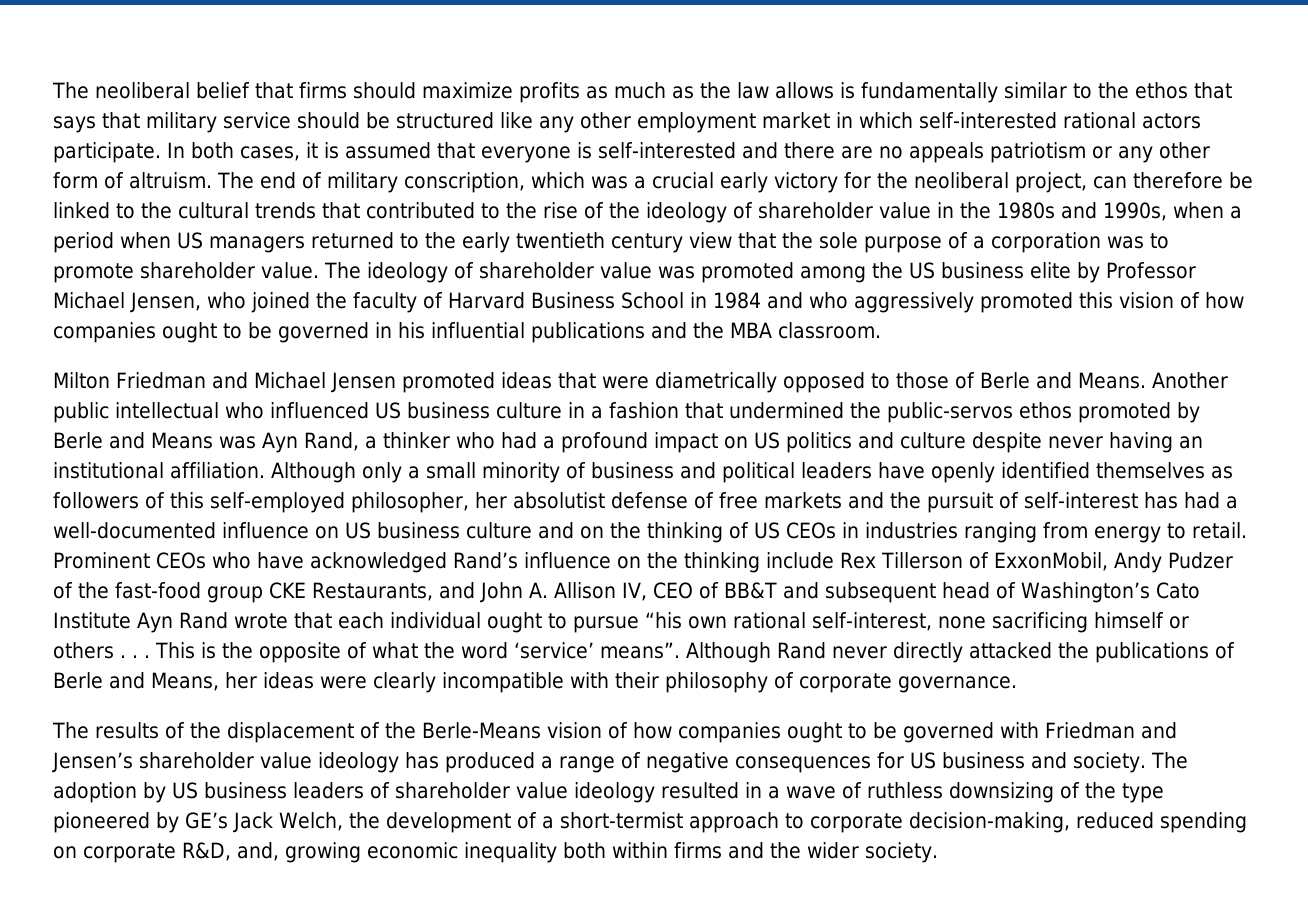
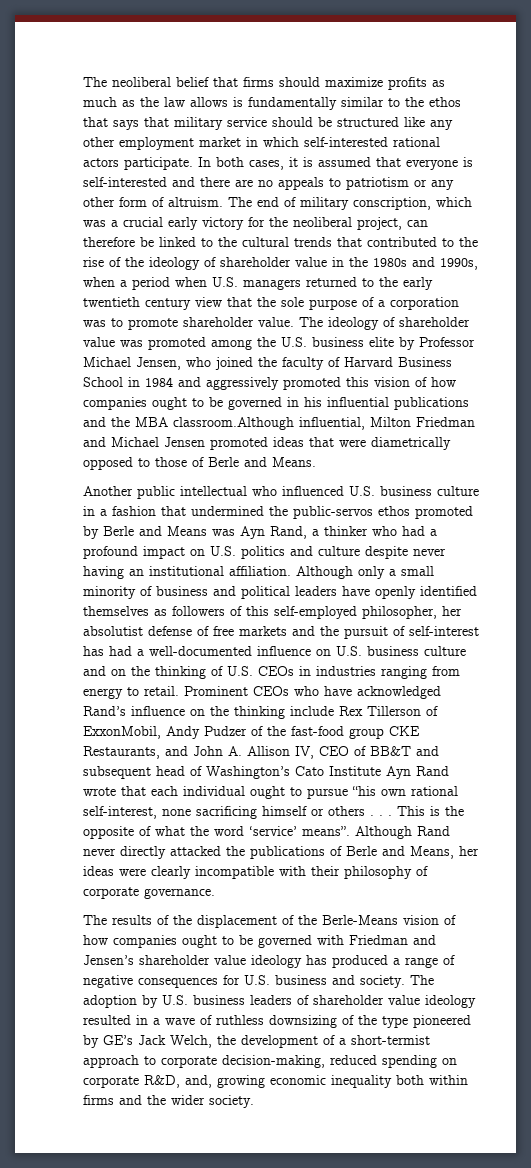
(984, 152) none -> [329,178,341,187] to
[177,232,203,249] US -> [212,277,238,287] U.S.
[909,262,935,279] US -> [281,337,307,347] U.S.
[809,292,848,309] who -> (201, 382) none
[778,322,881,339] classroom. // -> [173,417,365,430] classroom.Although influential,
(1146, 380) none -> (316, 462) //
[375,402,401,419] US -> [349,486,375,496] U.S.
[753,432,780,449] US -> [210,546,236,556] U.S.
[345,522,371,539] US -> [336,646,362,656] U.S.
[754,522,780,539] US -> [227,666,253,676] U.S.
[910,752,936,769] US -> [244,975,270,985] U.S.
[172,782,198,799] US -> [162,995,188,1005] U.S.

